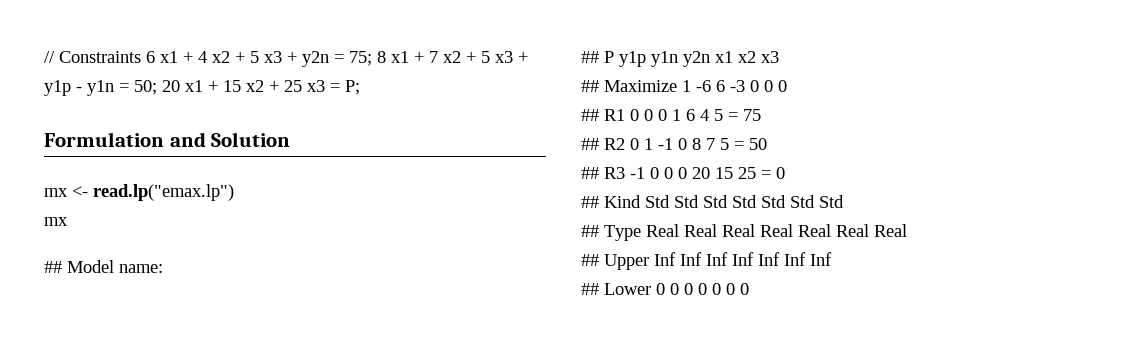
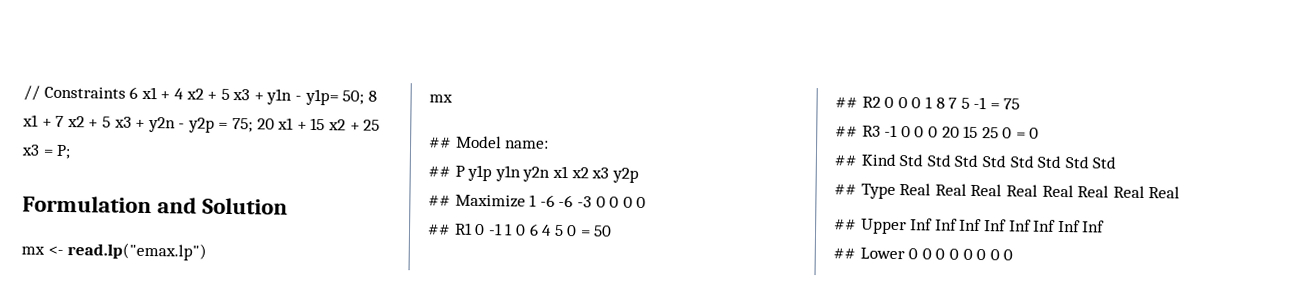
[302,51,372,67] y2n = 75; -> [266,88,365,106] y1n - y1p= 50;
[44,80,157,96] y1p - y1n = 50; -> [147,116,254,133] y2n - y2p = 75;
(779, 57) none -> [611,167,639,183] y2p
[716,80,725,92] 6 -> [558,194,574,208] -6
(787, 86) none -> [636,196,647,209] 0
[644,109,761,121] [581,138,767,150] 0 0 1 6 4 5 = 75 // ## R2 0 1 -1 0 8 7 5 = 50 -> [487,223,613,237] [835,96,1021,110] -1 1 0 6 4 5 0 = 50 // ## R2 0 0 0 1 8 7 5 -1 = 75
(756, 173) none -> [1002,127,1013,139] 0
(844, 201) none -> [1092,156,1117,169] Std
(907, 230) none -> [1148,186,1181,199] Real
(832, 259) none -> [1082,220,1106,233] Inf
(749, 289) none -> [1003,249,1014,261] 0

